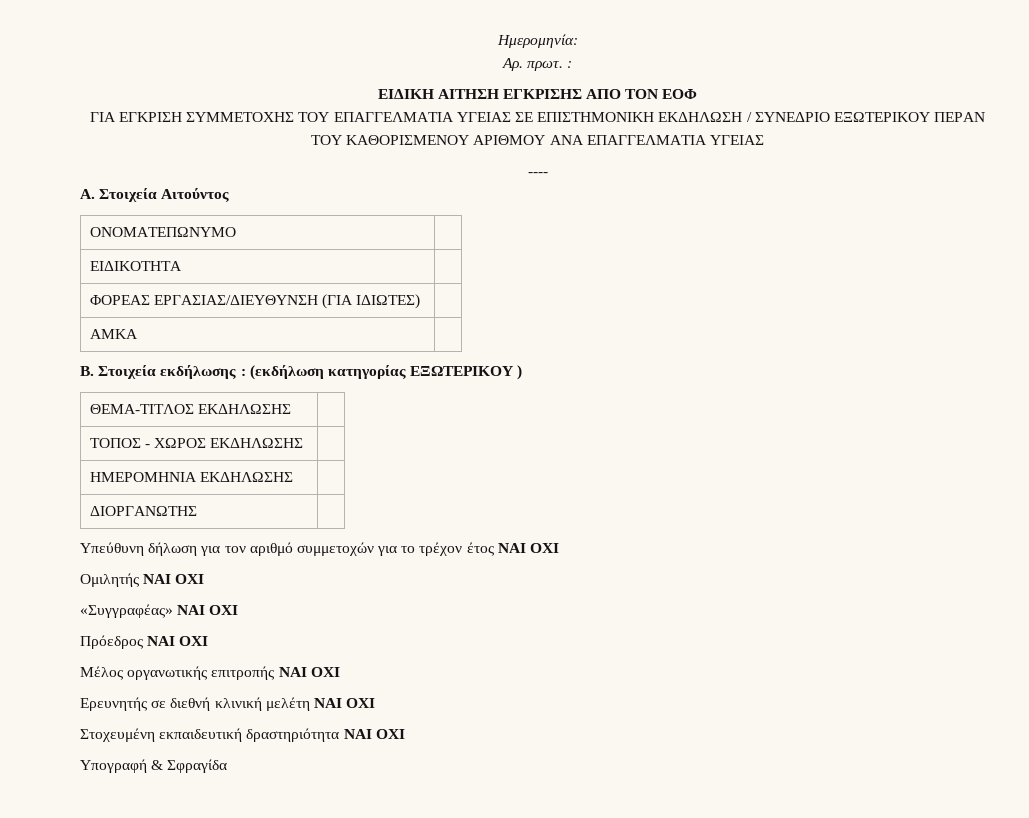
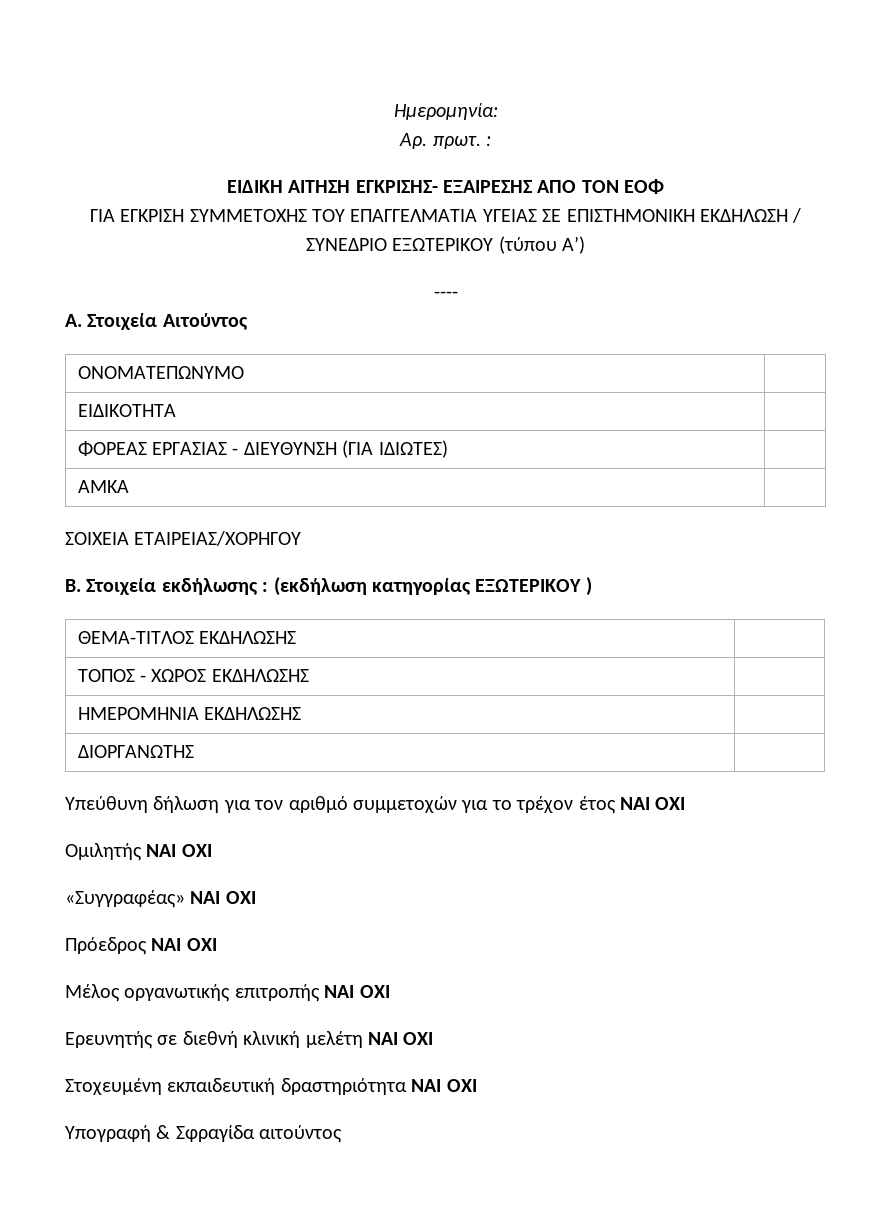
[502,89,582,99] ΕΓΚΡΙΣΗΣ -> [355,180,532,193] ΕΓΚΡΙΣΗΣ- ΕΞΑΙΡΕΣΗΣ
[934,112,986,122] [311,135,764,145] ΠΕΡΑΝ ΤΟΥ ΚΑΘΟΡΙΣΜΕΝΟΥ ΑΡΙΘΜΟΥ ΑΝΑ ΕΠΑΓΓΕΛΜΑΤΙΑ ΥΓΕΙΑΣ -> [498,236,586,254] (τύπου Α’)
[153,295,318,305] ΕΡΓΑΣΙΑΣ/ΔΙΕΥΘΥΝΣΗ -> [152,442,337,455] ΕΡΓΑΣΙΑΣ - ΔΙΕΥΘΥΝΣΗ
(138, 334) none -> [65,531,302,546] // ΣΟΙΧΕΙΑ ΕΤΑΙΡΕΙΑΣ/ΧΟΡΗΓΟΥ
(228, 766) none -> [259,1125,343,1143] αιτούντος

